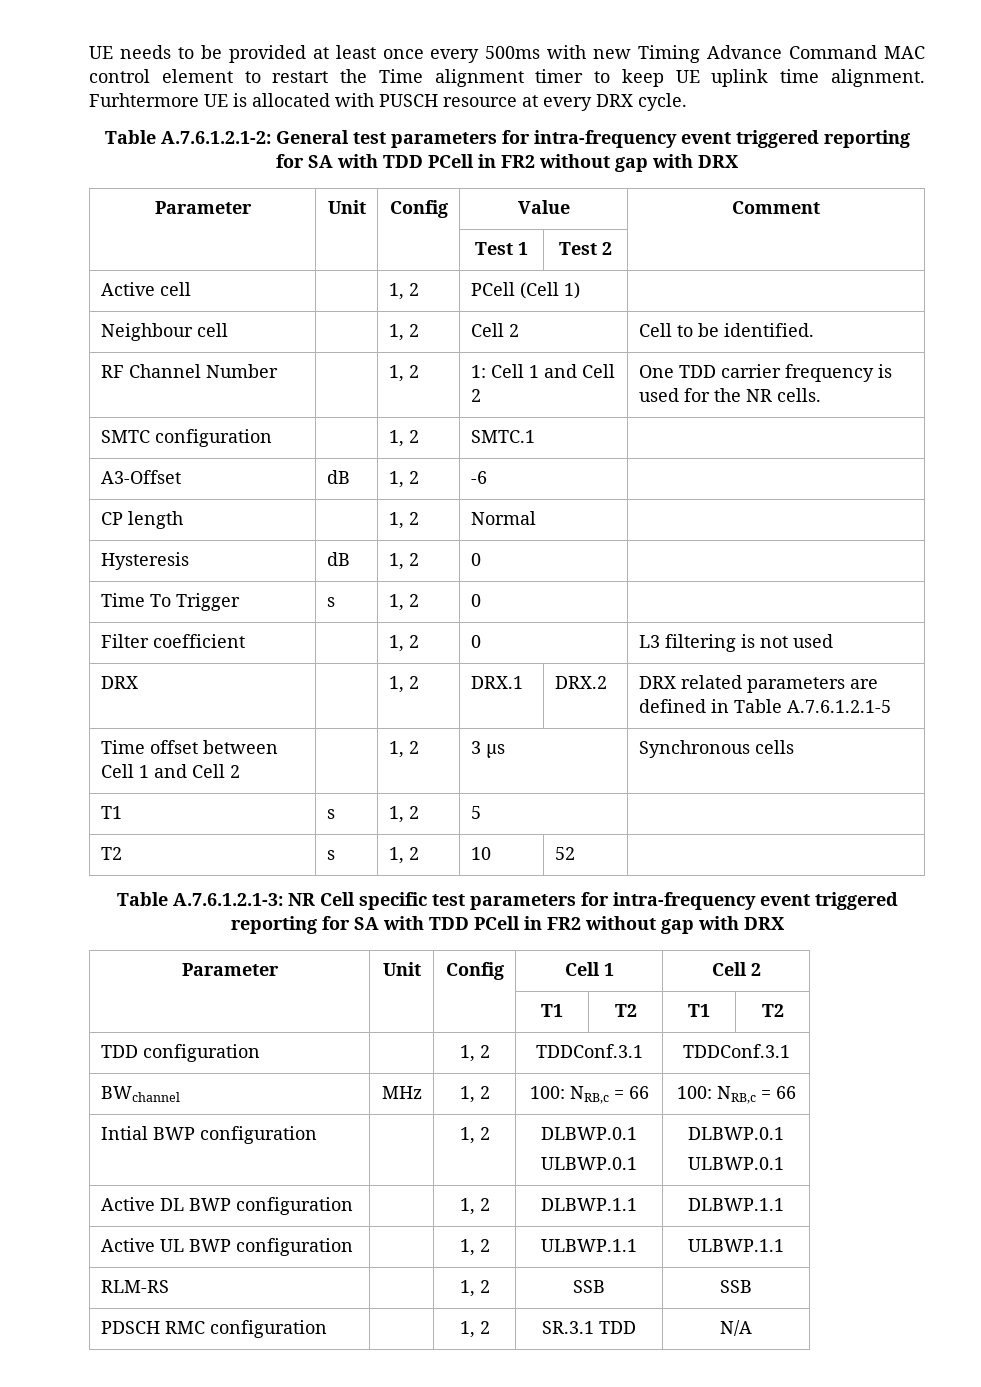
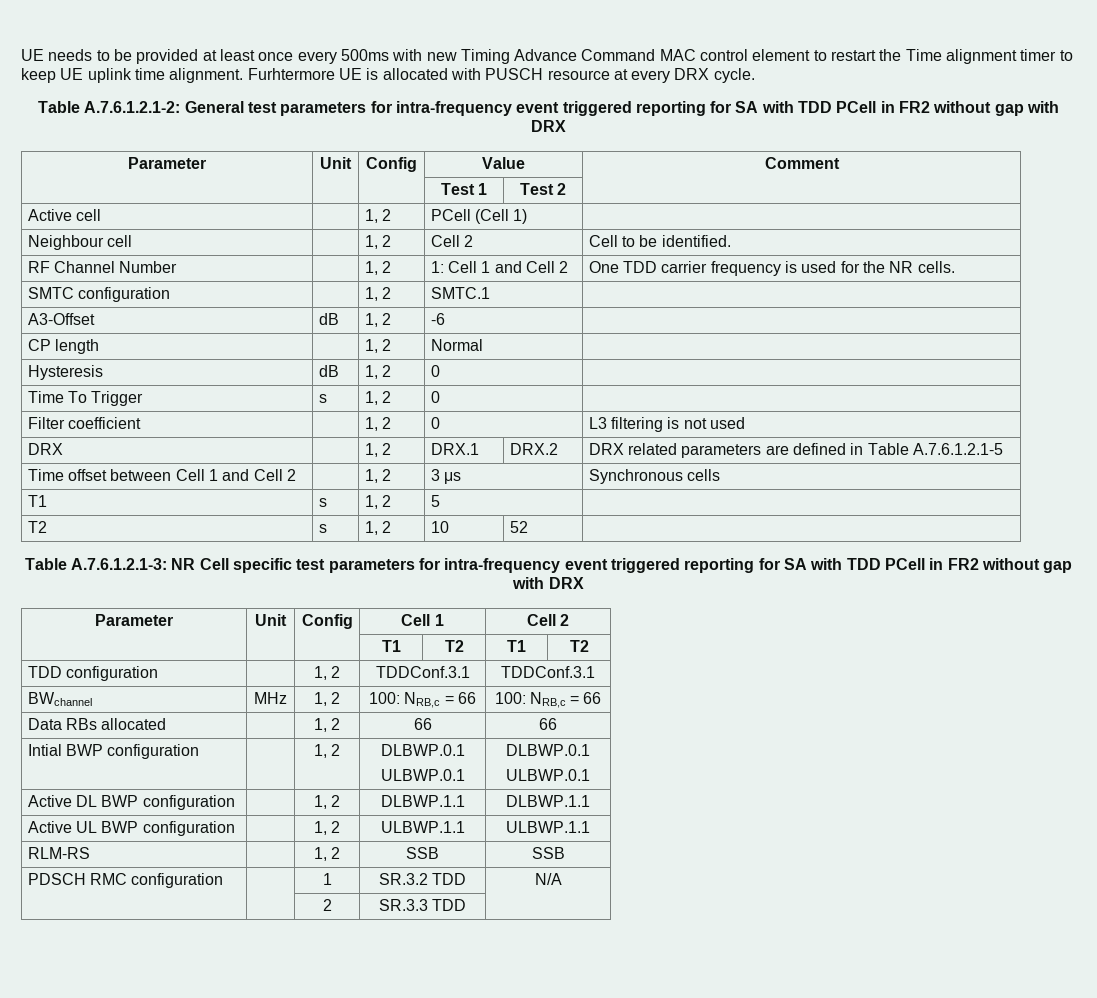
(796, 1092) none -> [27,718,167,730] [313,718,341,732] [413,718,432,730] [539,718,557,730] // Data RBs allocated | | 1, 2 | 66 | 66
[459,1321,490,1338] [542,1321,594,1334] 1, 2 | SR.3.1 -> [322,873,332,885] [378,873,428,885] 1 | SR.3.2
(752, 1328) none -> [322,899,332,911] [378,899,467,911] // | | 2 | SR.3.3 TDD |

